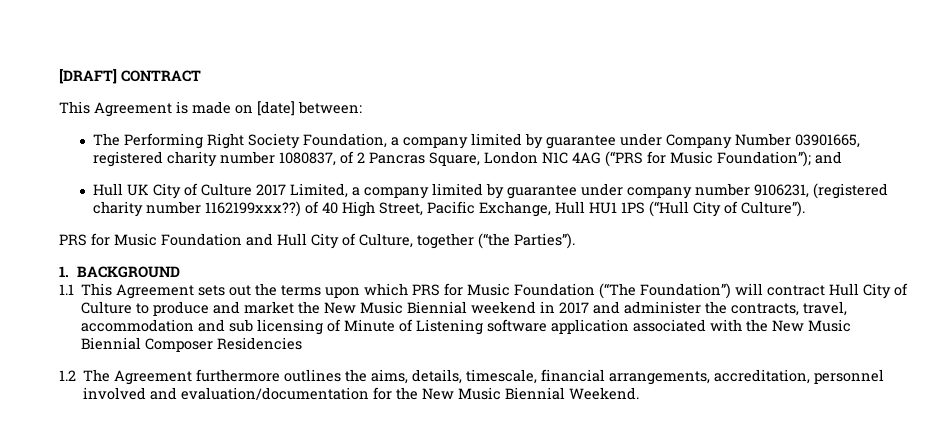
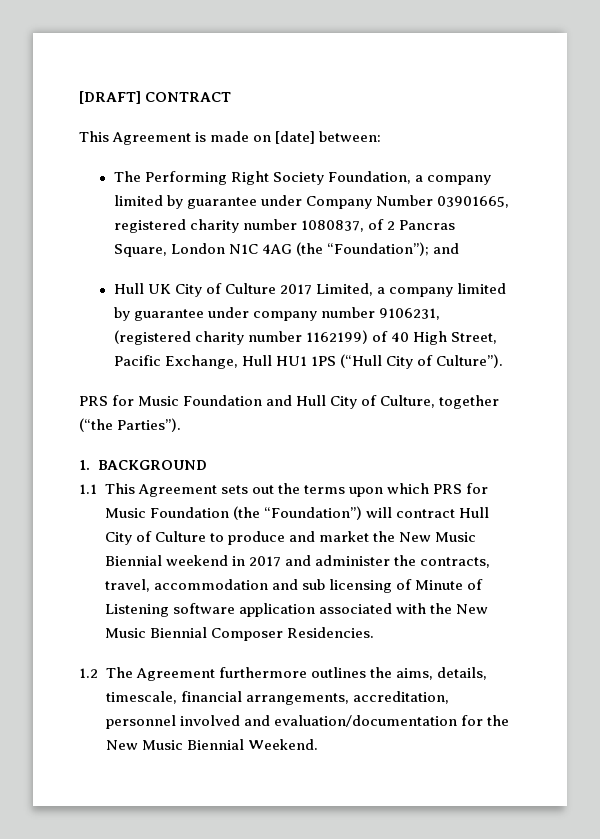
[604,151,811,167] (“PRS for Music Foundation”); -> [295,242,429,256] (the “Foundation”);
[204,201,301,217] 1162199xxx??) -> [305,330,368,344] 1162199)
[599,283,732,299] (“The Foundation”) -> [232,506,362,520] (the “Foundation”)
[217,337,303,350] Residencies -> [286,627,374,638] Residencies.

